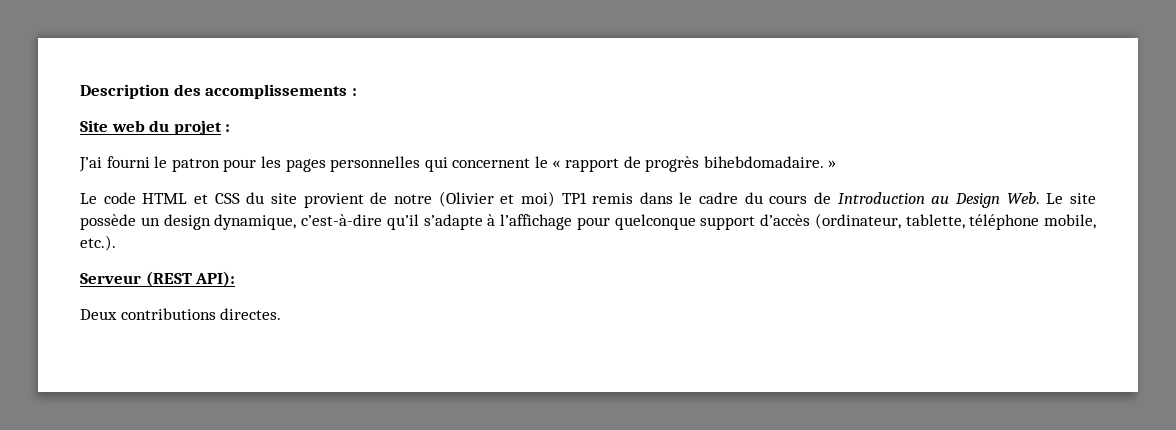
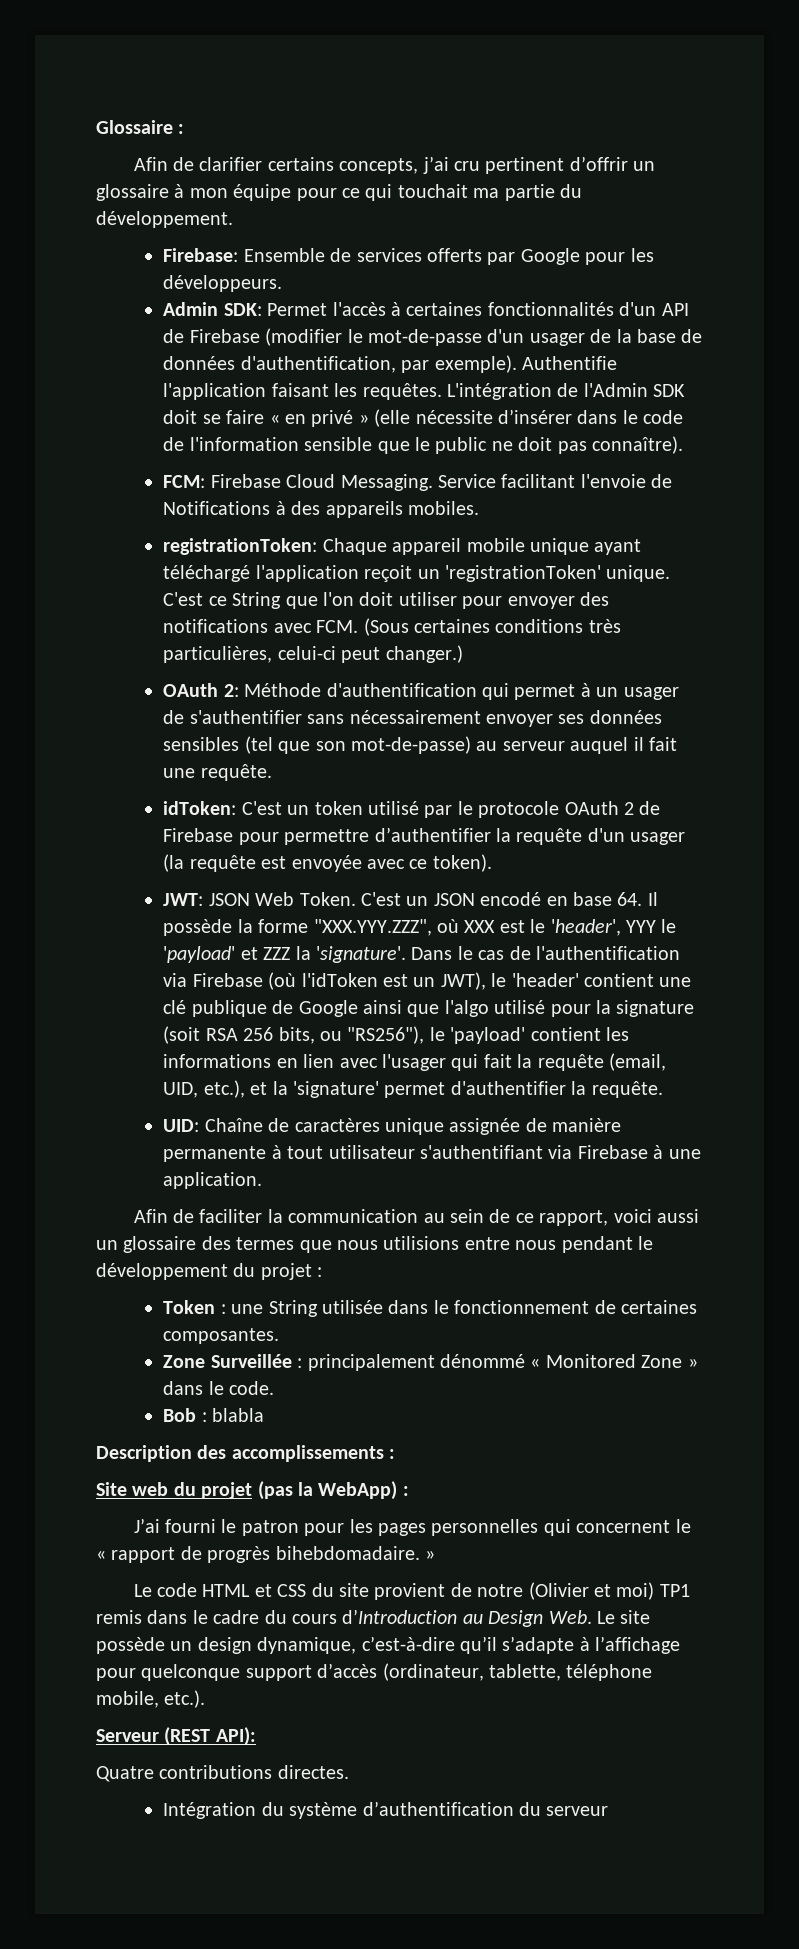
(80, 91) none -> [96,120,185,134] [133,156,656,174] [96,184,582,201] [96,211,233,228] [163,248,654,265] [163,275,283,292] [163,302,689,316] [163,328,703,346] [163,355,618,373] [163,383,686,400] [163,409,684,427] [163,436,684,454] [163,474,673,491] [163,501,480,518] [163,538,642,555] [163,565,671,582] [163,592,610,609] [163,618,621,636] [163,645,463,663] [163,683,679,700] [163,710,662,727] [163,736,678,754] [163,764,272,781] [163,801,661,818] [163,827,686,845] [163,854,492,872] [163,892,658,906] [163,919,677,936] [163,946,681,963] [163,972,692,990] [163,1000,695,1017] [163,1026,630,1044] [163,1053,667,1071] [163,1080,663,1098] [163,1118,622,1135] [163,1145,701,1162] [163,1172,263,1189] [133,1209,699,1226] [96,1236,653,1253] [96,1263,323,1280] [163,1300,698,1317] [163,1328,280,1344] [163,1354,698,1371] [163,1381,275,1395] [163,1408,265,1422] Glossaire : // Afin de clarifier certains concepts, j’ai cru pertinent d’offrir un glossaire à mon équipe pour ce qui touchait ma partie du développement. // Firebase: Ensemble de services offerts par Google pour les développeurs. // Admin SDK: Permet l'accès à certaines fonctionnalités d'un API de Firebase (modifier le mot-de-passe d'un usager de la base de données d'authentification, par exemple). Authentifie l'application faisant les requêtes. L'intégration de l'Admin SDK doit se faire « en privé » (elle nécessite d’insérer dans le code de l'information sensible que le public ne doit pas connaître). // FCM: Firebase Cloud Messaging. Service facilitant l'envoie de Notifications à des appareils mobiles. // registrationToken: Chaque appareil mobile unique ayant téléchargé l'application reçoit un 'registrationToken' unique. C'est ce String que l'on doit utiliser pour envoyer des notifications avec FCM. (Sous certaines conditions très particulières, celui-ci peut changer.) // OAuth 2: Méthode d'authentification qui permet à un usager de s'authentifier sans nécessairement envoyer ses données sensibles (tel que son mot-de-passe) au serveur auquel il fait une requête. // idToken: C'est un token utilisé par le protocole OAuth 2 de Firebase pour permettre d’authentifier la requête d'un usager (la requête est envoyée avec ce token). // JWT: JSON Web Token. C'est un JSON encodé en base 64. Il possède la forme "XXX.YYY.ZZZ", où XXX est le 'header', YYY le 'payload' et ZZZ la 'signature'. Dans le cas de l'authentification via Firebase (où l'idToken est un JWT), le 'header' contient une clé publique de Google ainsi que l'algo utilisé pour la signature (soit RSA 256 bits, ou "RS256"), le 'payload' contient les informations en lien avec l'usager qui fait la requête (email, UID, etc.), et la 'signature' permet d'authentifier la requête. // UID: Chaîne de caractères unique assignée de manière permanente à tout utilisateur s'authentifiant via Firebase à une application. // Afin de faciliter la communication au sein de ce rapport, voici aussi un glossaire des termes que nous utilisions entre nous pendant le développement du projet : // Token : une String utilisée dans le fonctionnement de certaines composantes. // Zone Surveillée : principalement dénommé « Monitored Zone » dans le code. // Bob : blabla //
(222, 127) none -> [257,1481,398,1500] (pas la WebApp)
[814,192,925,204] de Introduction -> [342,1609,458,1624] d’Introduction
[80,309,117,320] Deux -> [96,1766,154,1782] Quatre
(282, 314) none -> [163,1801,609,1819] // Intégration du système d’authentification du serveur

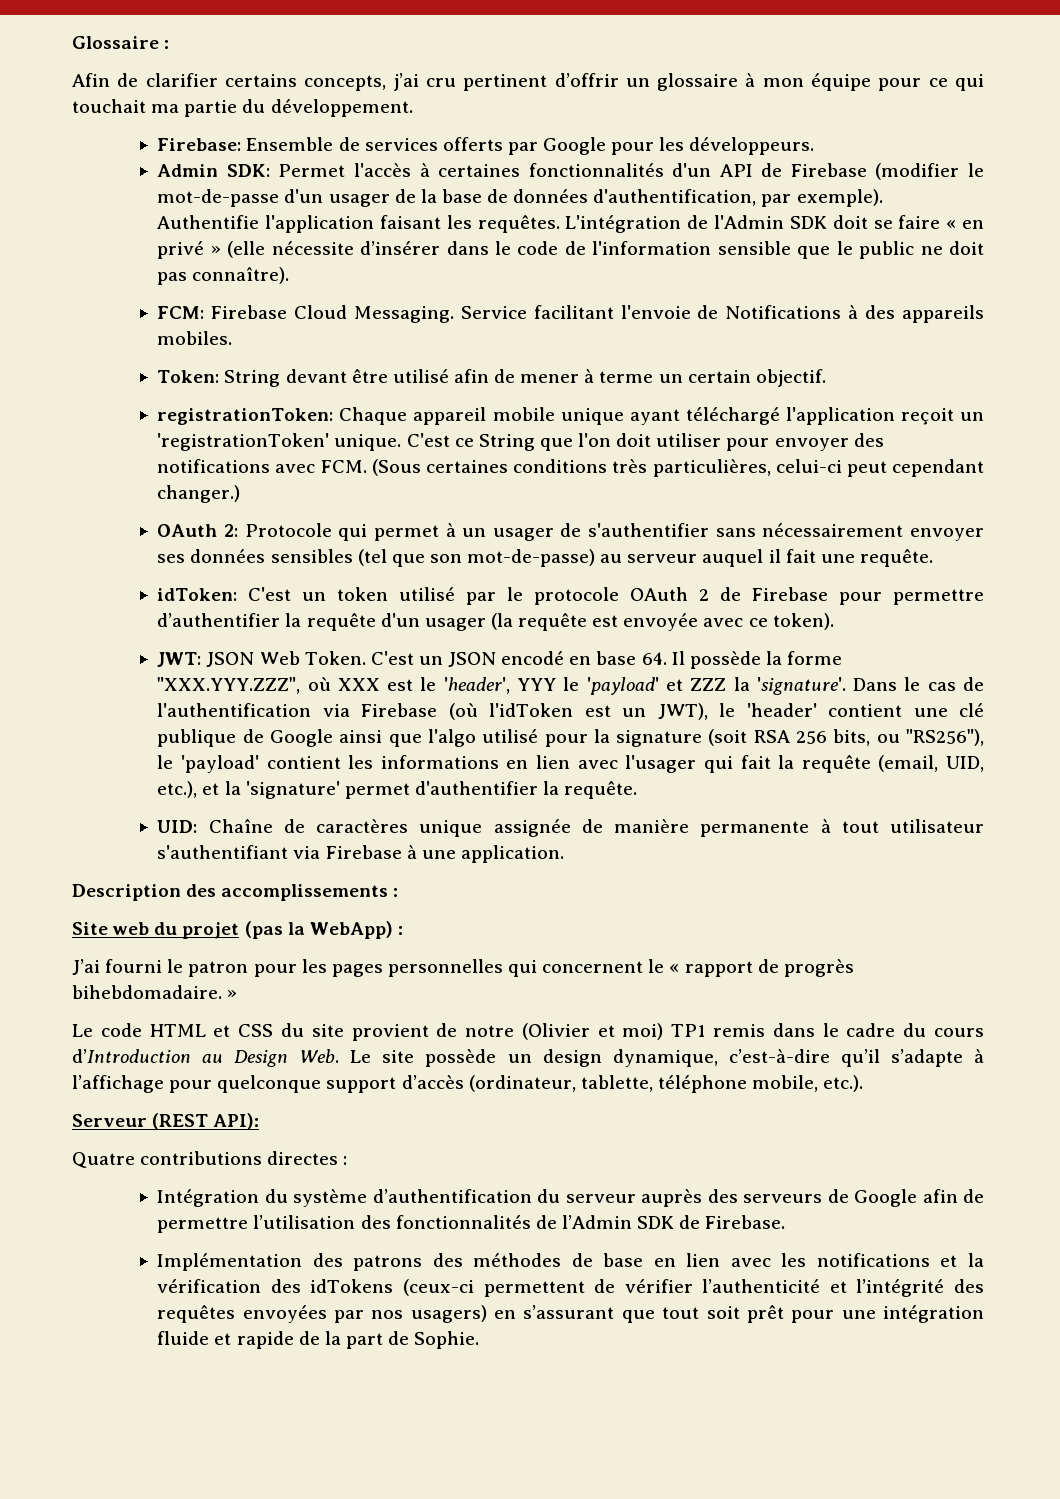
(480, 508) none -> [157,369,826,387] // Token: String devant être utilisé afin de mener à terme un certain objectif.
(381, 655) none -> [892,459,985,477] cependant
[244,683,477,697] Méthode d'authentification -> [244,523,332,537] Protocole
[133,1209,699,1226] [96,1236,653,1253] [96,1263,323,1280] [163,1300,698,1317] [163,1328,280,1344] [163,1354,698,1371] [163,1381,275,1395] [163,1408,265,1422] // Afin de faciliter la communication au sein de ce rapport, voici aussi un glossaire des termes que nous utilisions entre nous pendant le développement du projet : // Token : une String utilisée dans le fonctionnement de certaines composantes. // Zone Surveillée : principalement dénommé « Monitored Zone » dans le code. // Bob : blabla -> (564, 854) none
[277,1765,349,1779] directes. -> [267,1151,348,1165] directes :
(609, 1811) none -> [641,1189,984,1207] [157,1215,786,1233] [157,1253,984,1271] [157,1279,984,1297] [157,1305,985,1323] [157,1331,480,1349] auprès des serveurs de Google afin de permettre l’utilisation des fonctionnalités de l’Admin SDK de Firebase. // Implémentation des patrons des méthodes de base en lien avec les notifications et la vérification des idTokens (ceux-ci permettent de vérifier l’authenticité et l’intégrité des requêtes envoyées par nos usagers) en s’assurant que tout soit prêt pour une intégration fluide et rapide de la part de Sophie.

